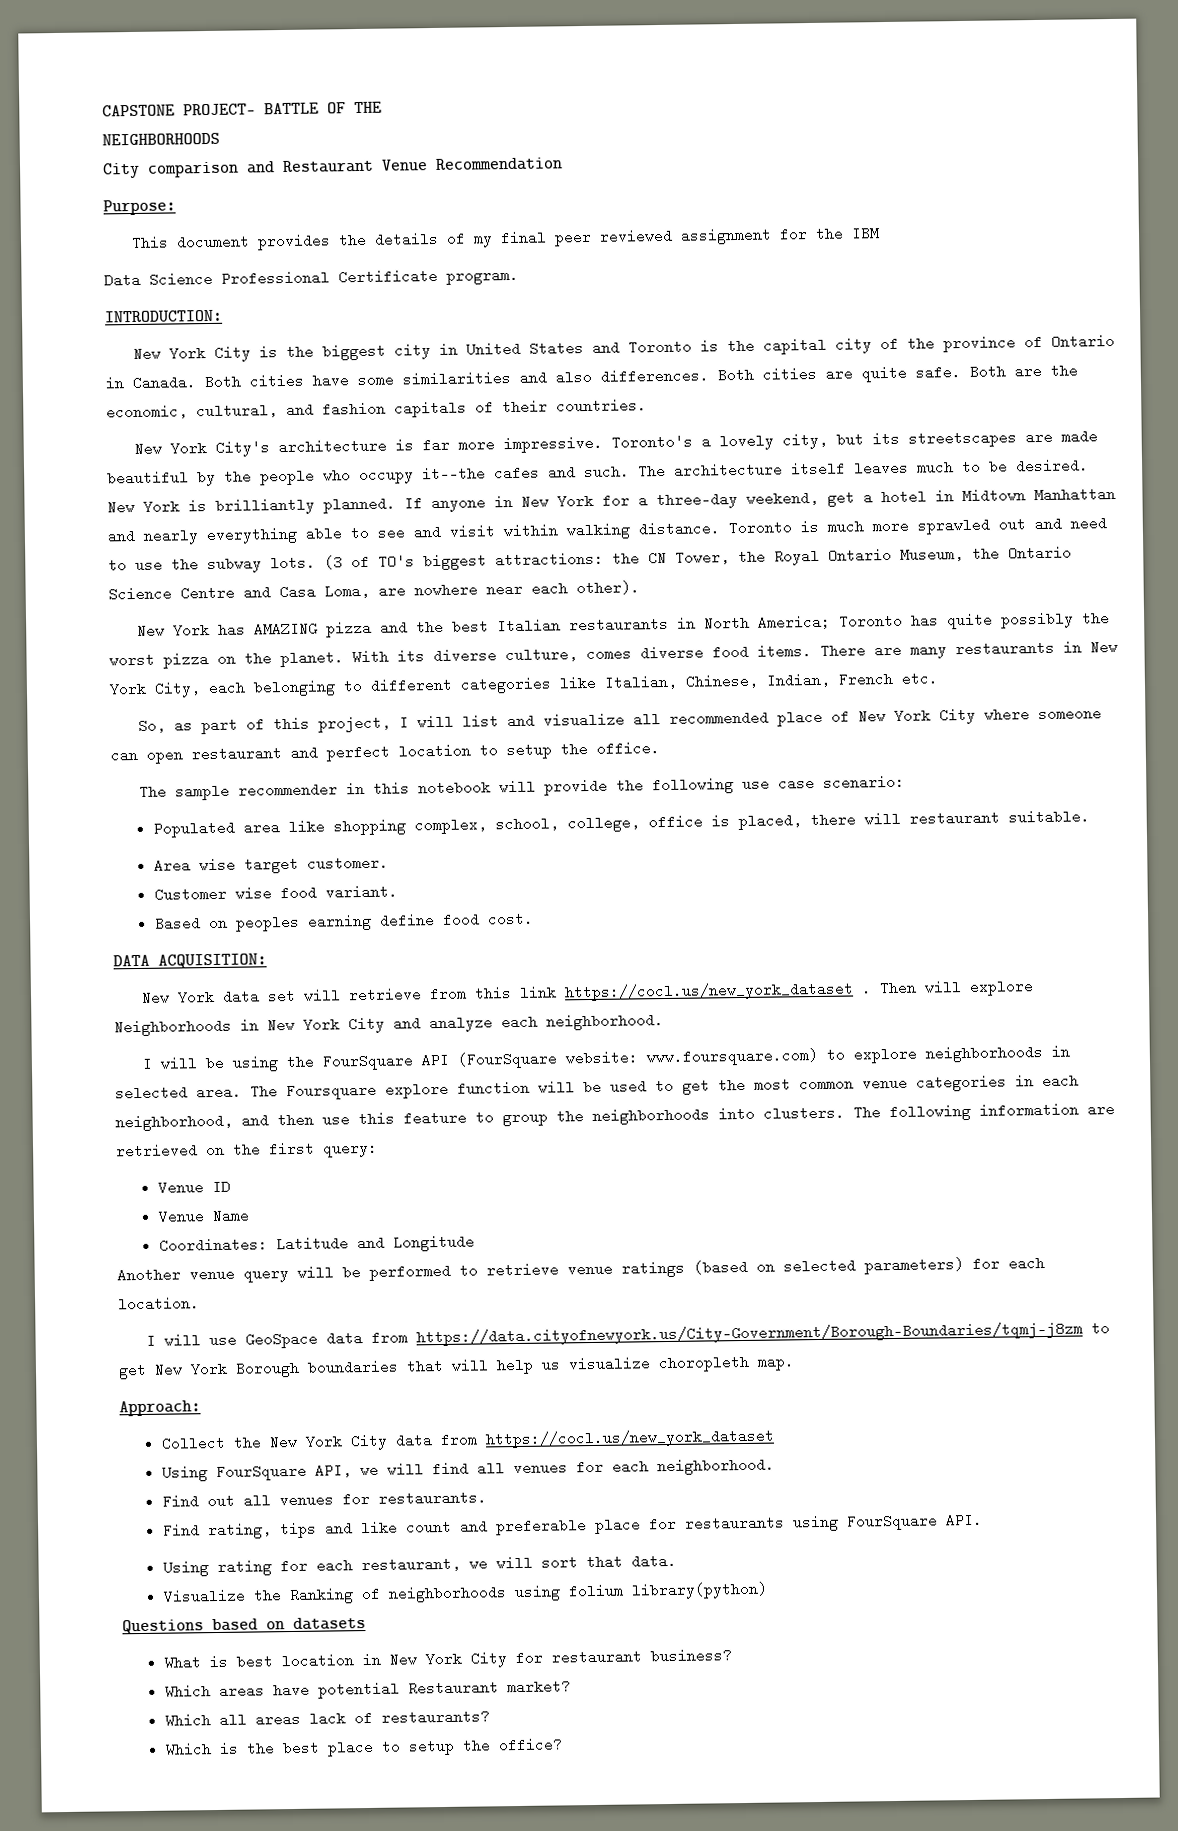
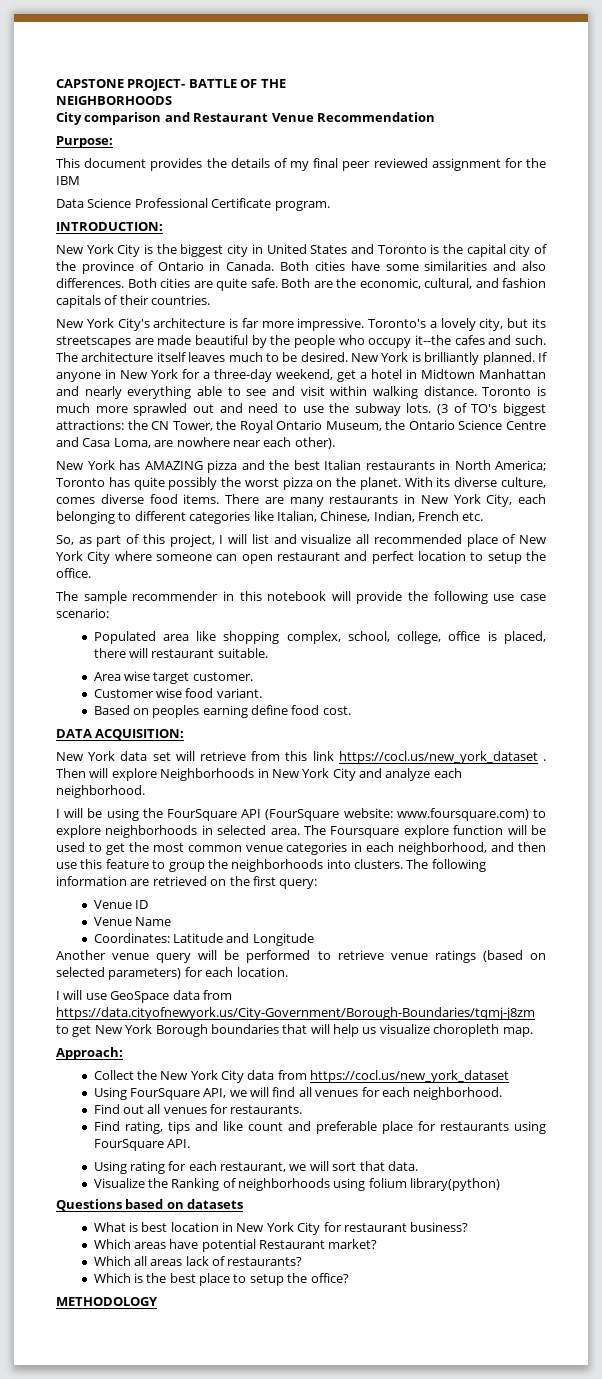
(563, 1745) none -> [56,1297,158,1306] // METHODOLOGY

